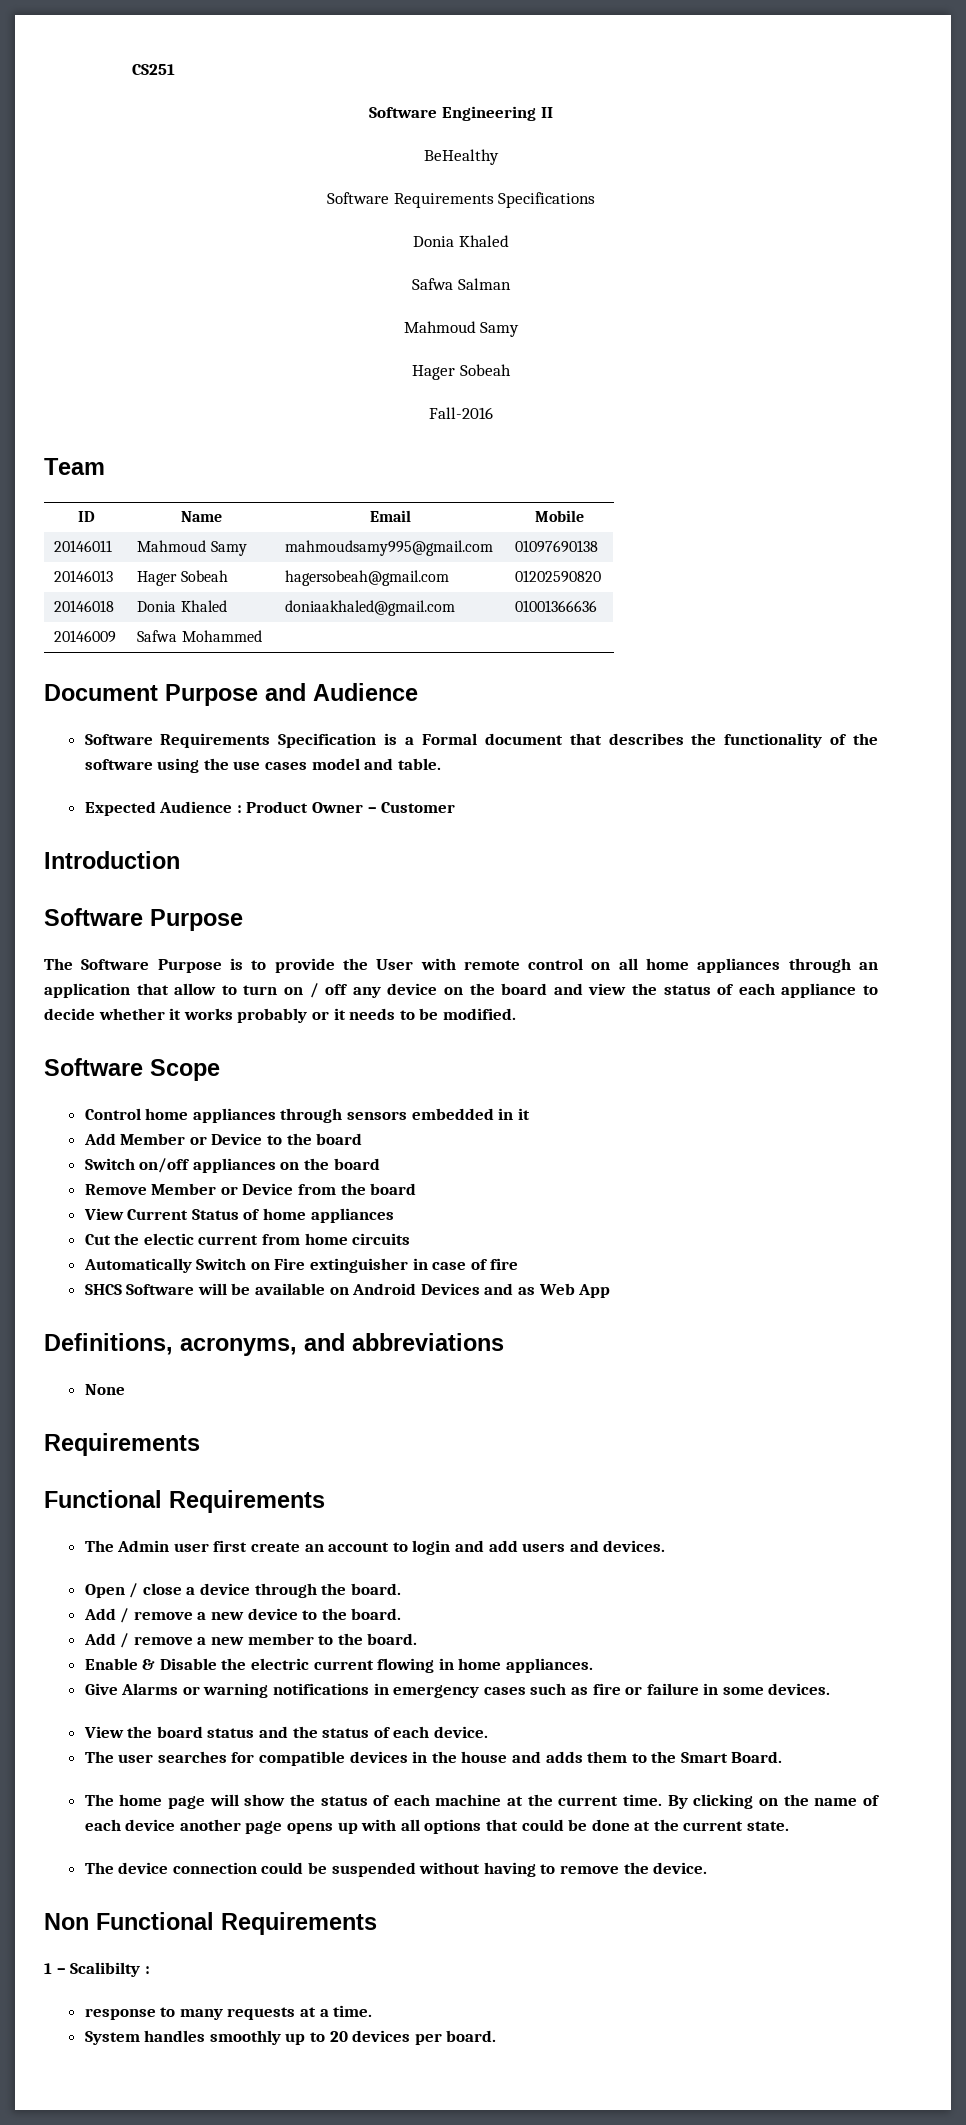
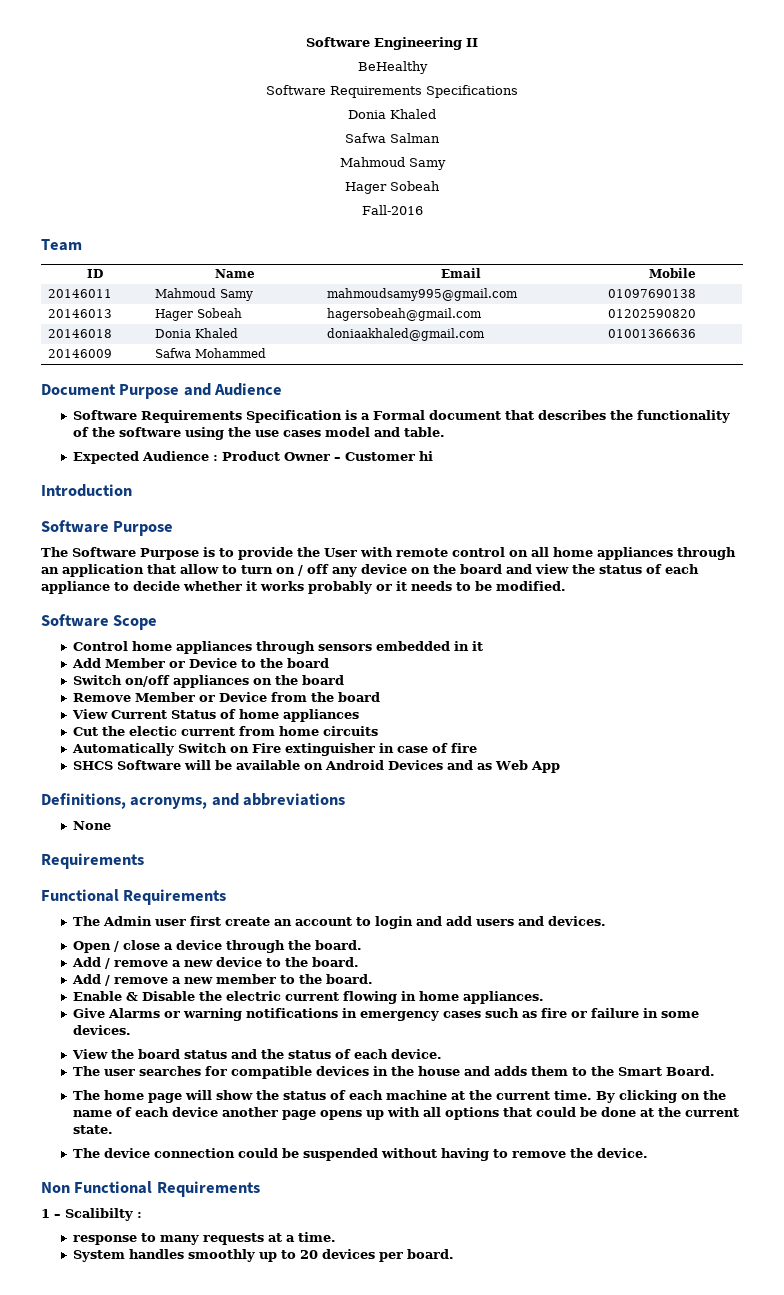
[131,64,175,75] CS251 // -> (306, 42) none
(456, 807) none -> [418,451,433,461] hi

